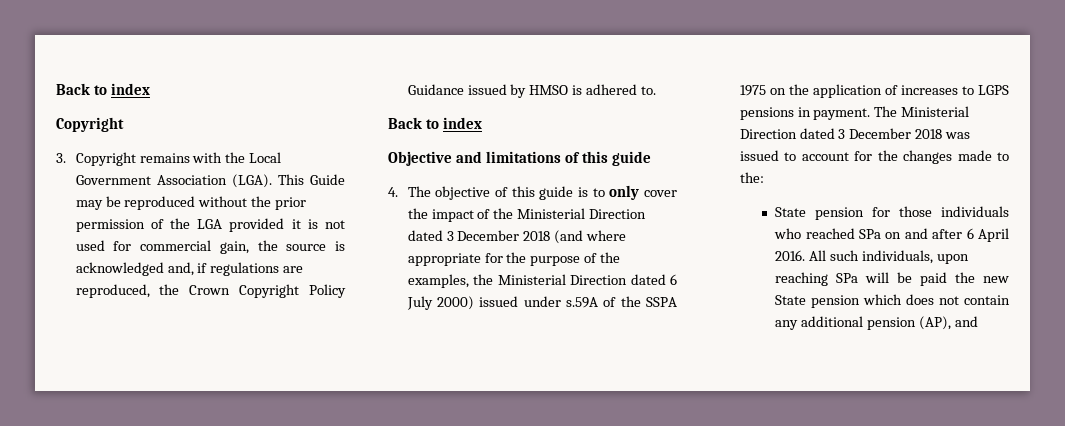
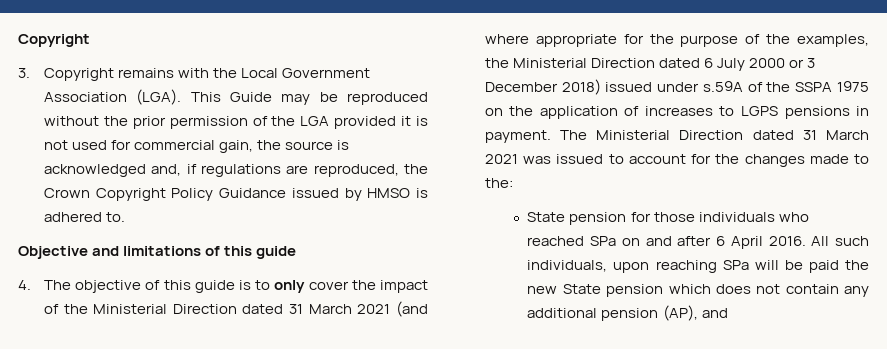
[56,83,150,95] Back to index // -> (18, 40) none
[388,117,482,129] // Back to index -> (125, 217) none
[446,230,551,241] 3 December 2018 -> [289,304,391,314] 31 March 2021
[436,296,474,310] 2000) -> [749,58,816,68] [484,79,601,95] 2000 or 3 December 2018)
[838,128,943,139] 3 December 2018 -> [802,130,869,140] [484,154,518,164] 31 March 2021

